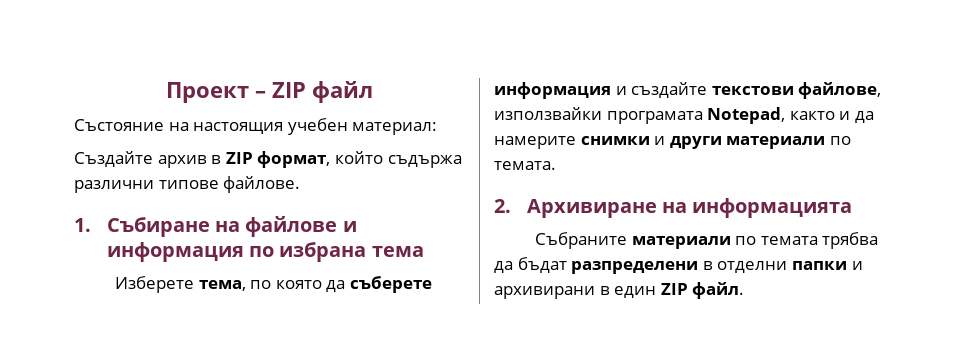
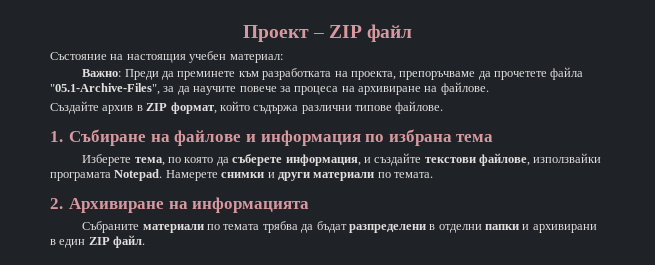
(438, 128) none -> [82,67,584,80] [50,82,489,95] // Важно: Преди да преминете към разработката на проекта, препоръчваме да прочетете файла "05.1-Archive-Files", за да научите повече за процеса на архивиране на файлове.
[494,82,611,99] информация -> [285,154,361,166] информация,
[707,107,874,124] [494,136,576,149] Notepad, както и да намерите -> [114,169,218,181] Notepad. Намерете

